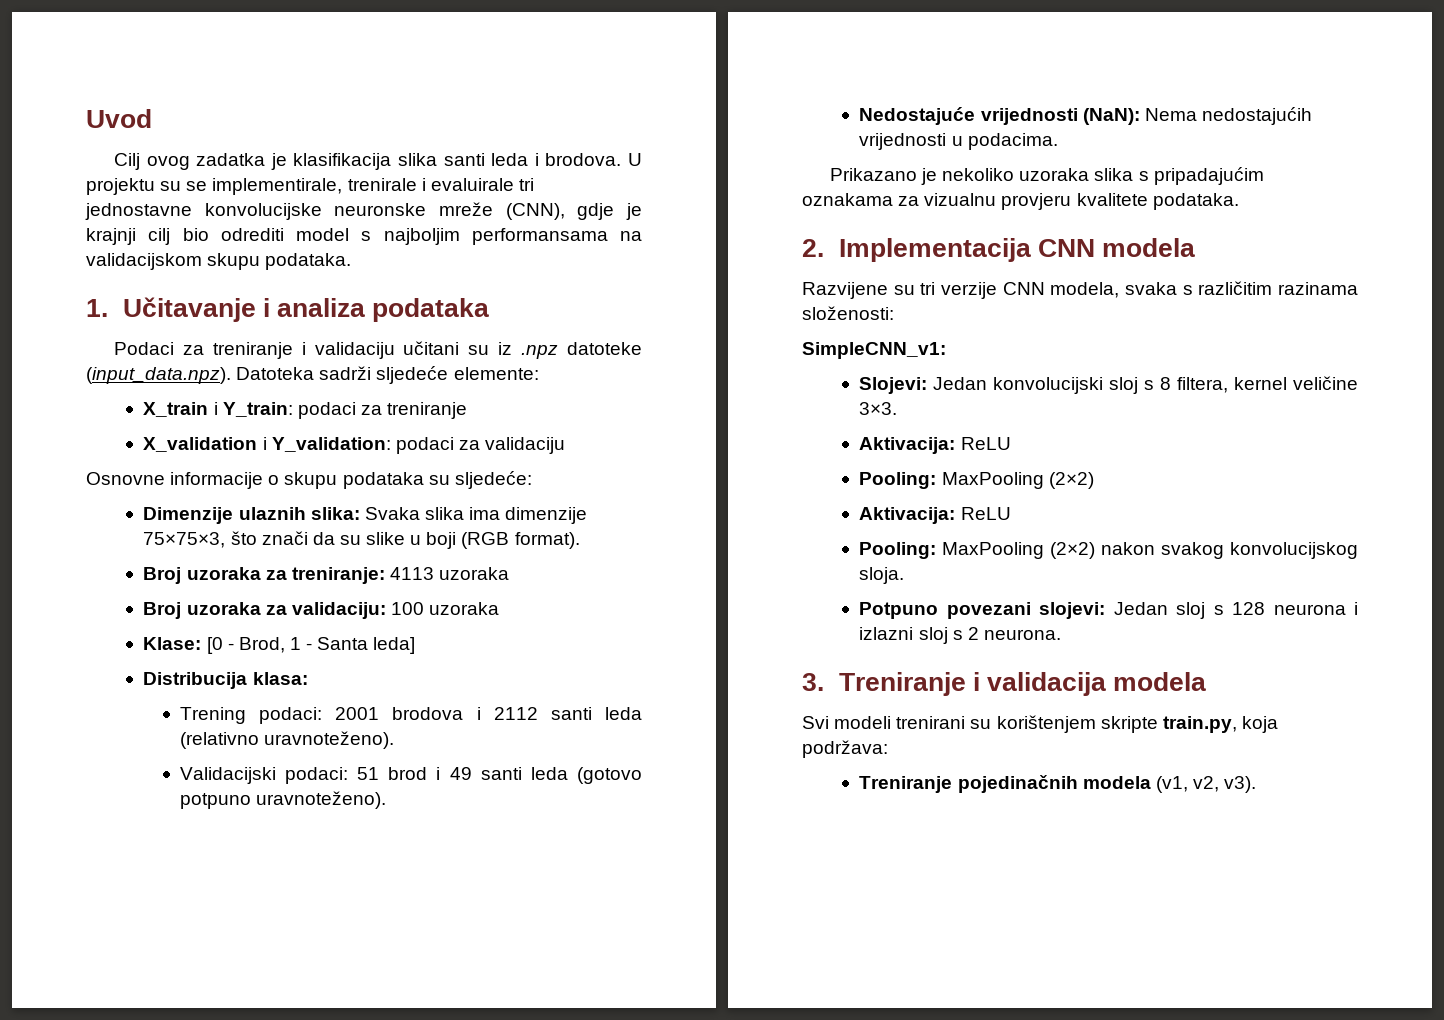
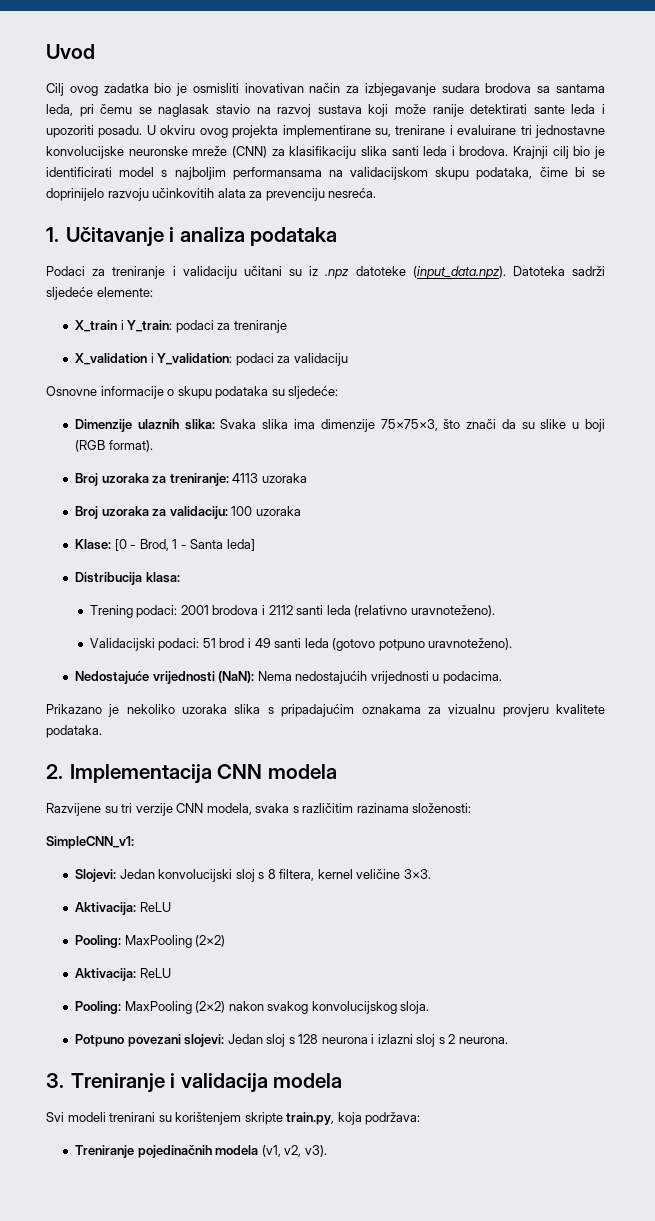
[270,153,392,170] je klasifikacija -> [154,83,605,96] [46,104,606,117] [46,125,606,138] [46,146,357,159] bio je osmisliti inovativan način za izbjegavanje sudara brodova sa santama leda, pri čemu se naglasak stavio na razvoj sustava koji može ranije detektirati sante leda i upozoriti posadu. U okviru ovog projekta implementirane su, trenirane i evaluirane tri jednostavne konvolucijske neuronske mreže (CNN) za klasifikaciju
[628,153,643,166] [86,178,534,195] [85,202,643,220] [86,228,284,245] U projektu su se implementirale, trenirale i evaluirale tri jednostavne konvolucijske neuronske mreže (CNN), gdje je krajnji cilj bio odrediti -> [513,146,605,159] [46,167,112,177] Krajnji cilj bio je identificirati
[265,253,352,270] podataka. -> [476,167,605,180] [46,188,377,201] podataka, čime bi se doprinijelo razvoju učinkovitih alata za prevenciju nesreća.

